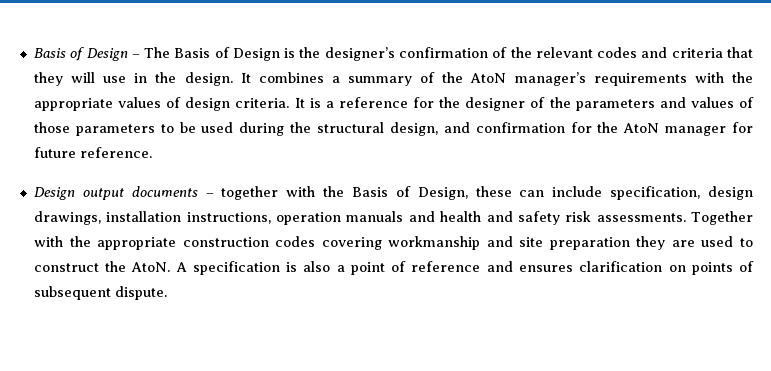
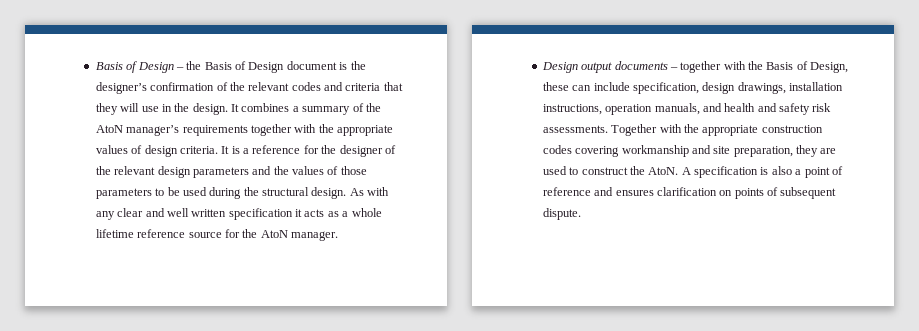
[144,47,280,61] The Basis of Design -> [186,61,337,73] the Basis of Design document
(687, 79) none -> [250,124,292,136] together
(571, 102) none -> [114,166,191,178] relevant design
(686, 102) none -> [273,166,289,175] the
[389,122,754,136] [33,147,152,158] design, and confirmation for the AtoN manager for future reference. -> [311,187,390,199] [95,208,382,220] [95,229,338,241] design. As with any clear and well written specification it acts as a whole lifetime reference source for the AtoN manager.
[346,211,404,222] manuals -> [654,103,700,115] manuals,
[549,237,630,250] preparation -> [733,146,793,157] preparation,

